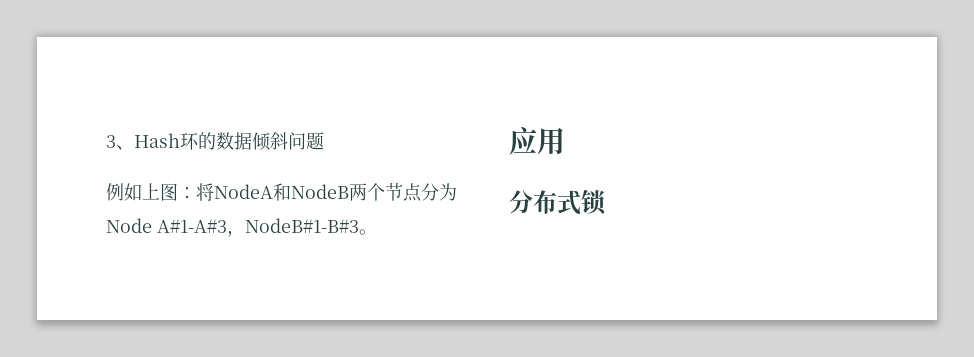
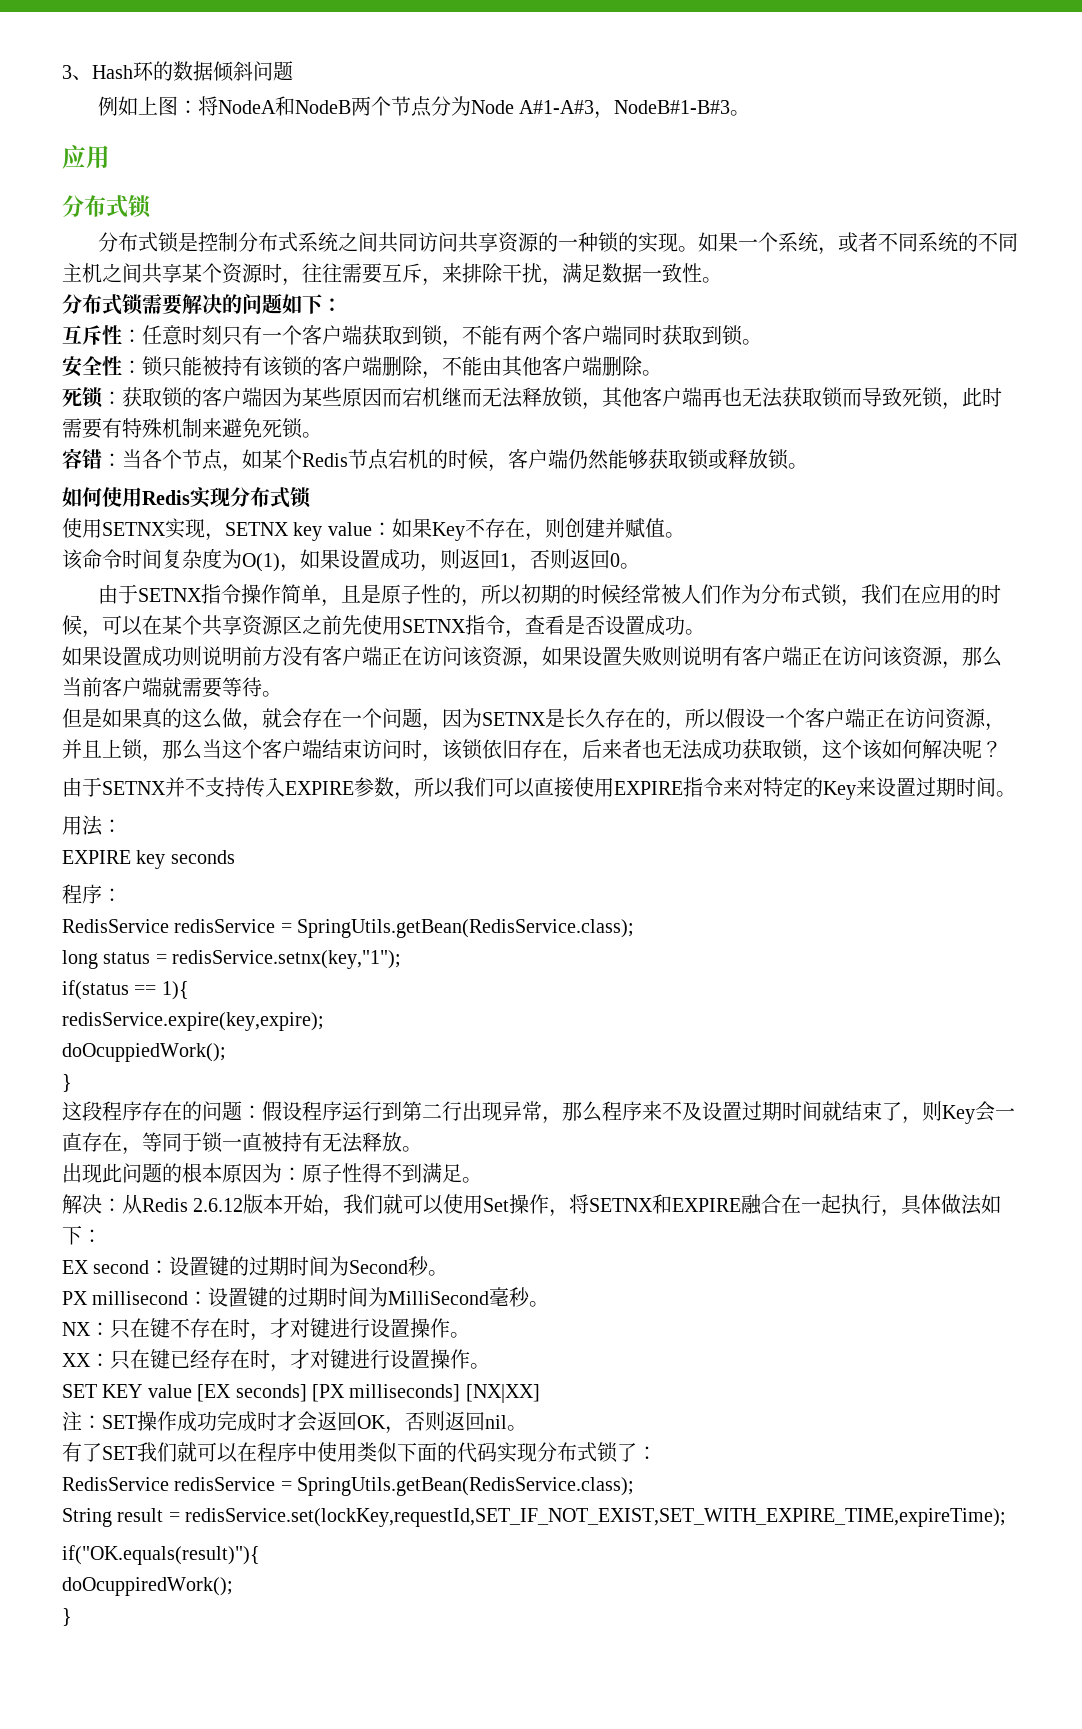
(607, 202) none -> [97,232,1018,255] [62,263,722,286] [62,293,342,315] [62,325,762,348] [62,356,662,379] [62,387,1002,410] [62,418,322,439] [62,448,808,472] [62,487,311,508] [62,518,685,541] [62,548,640,572] [97,584,1001,607] [62,615,705,638] [62,646,1002,669] [62,677,282,698] [62,708,1005,731] [62,739,1002,762] [62,777,1016,800] [62,815,122,836] [62,850,235,869] [62,884,122,904] [62,919,635,938] [62,950,402,969] [62,980,189,1000] [62,1012,324,1031] [62,1043,226,1062] [62,1074,72,1092] [62,1101,1015,1124] [62,1132,422,1155] [62,1163,482,1183] [62,1194,1002,1217] [62,1225,102,1245] [62,1256,449,1276] [62,1287,550,1307] [62,1318,470,1341] [62,1349,490,1372] [62,1384,540,1403] [62,1411,527,1434] [62,1442,657,1463] [62,1477,635,1496] [62,1508,1007,1527] [62,1545,260,1565] [62,1577,233,1596] [62,1608,72,1626] // 分布式锁是控制分布式系统之间共同访问共享资源的一种锁的实现。如果一个系统，或者不同系统的不同主机之间共享某个资源时，往往需要互斥，来排除干扰，满足数据一致性。 // 分布式锁需要解决的问题如下： // 互斥性：任意时刻只有一个客户端获取到锁，不能有两个客户端同时获取到锁。 // 安全性：锁只能被持有该锁的客户端删除，不能由其他客户端删除。 // 死锁：获取锁的客户端因为某些原因而宕机继而无法释放锁，其他客户端再也无法获取锁而导致死锁，此时需要有特殊机制来避免死锁。 // 容错：当各个节点，如某个Redis节点宕机的时候，客户端仍然能够获取锁或释放锁。 // 如何使用Redis实现分布式锁 // 使用SETNX实现，SETNX key value：如果Key不存在，则创建并赋值。 // 该命令时间复杂度为O(1)，如果设置成功，则返回1，否则返回0。 // 由于SETNX指令操作简单，且是原子性的，所以初期的时候经常被人们作为分布式锁，我们在应用的时候，可以在某个共享资源区之前先使用SETNX指令，查看是否设置成功。 // 如果设置成功则说明前方没有客户端正在访问该资源，如果设置失败则说明有客户端正在访问该资源，那么当前客户端就需要等待。 // 但是如果真的这么做，就会存在一个问题，因为SETNX是长久存在的，所以假设一个客户端正在访问资源，并且上锁，那么当这个客户端结束访问时，该锁依旧存在，后来者也无法成功获取锁，这个该如何解决呢？ // 由于SETNX并不支持传入EXPIRE参数，所以我们可以直接使用EXPIRE指令来对特定的Key来设置过期时间。 // 用法： // EXPIRE key seconds // 程序： // RedisService redisService = SpringUtils.getBean(RedisService.class); // long status = redisService.setnx(key,"1"); // if(status == 1){ // redisService.expire(key,expire); // doOcuppiedWork(); // } // 这段程序存在的问题：假设程序运行到第二行出现异常，那么程序来不及设置过期时间就结束了，则Key会一直存在，等同于锁一直被持有无法释放。 // 出现此问题的根本原因为：原子性得不到满足。 // 解决：从Redis 2.6.12版本开始，我们就可以使用Set操作，将SETNX和EXPIRE融合在一起执行，具体做法如下： // EX second：设置键的过期时间为Second秒。 // PX millisecond：设置键的过期时间为MilliSecond毫秒。 // NX：只在键不存在时，才对键进行设置操作。 // XX：只在键已经存在时，才对键进行设置操作。 // SET KEY value [EX seconds] [PX milliseconds] [NX|XX] // 注：SET操作成功完成时才会返回OK，否则返回nil。 // 有了SET我们就可以在程序中使用类似下面的代码实现分布式锁了： // RedisService redisService = SpringUtils.getBean(RedisService.class); // String result = redisService.set(lockKey,requestId,SET_IF_NOT_EXIST,SET_WITH_EXPIRE_TIME,expireTime); // if("OK.equals(result)"){ // doOcuppiredWork(); // }

